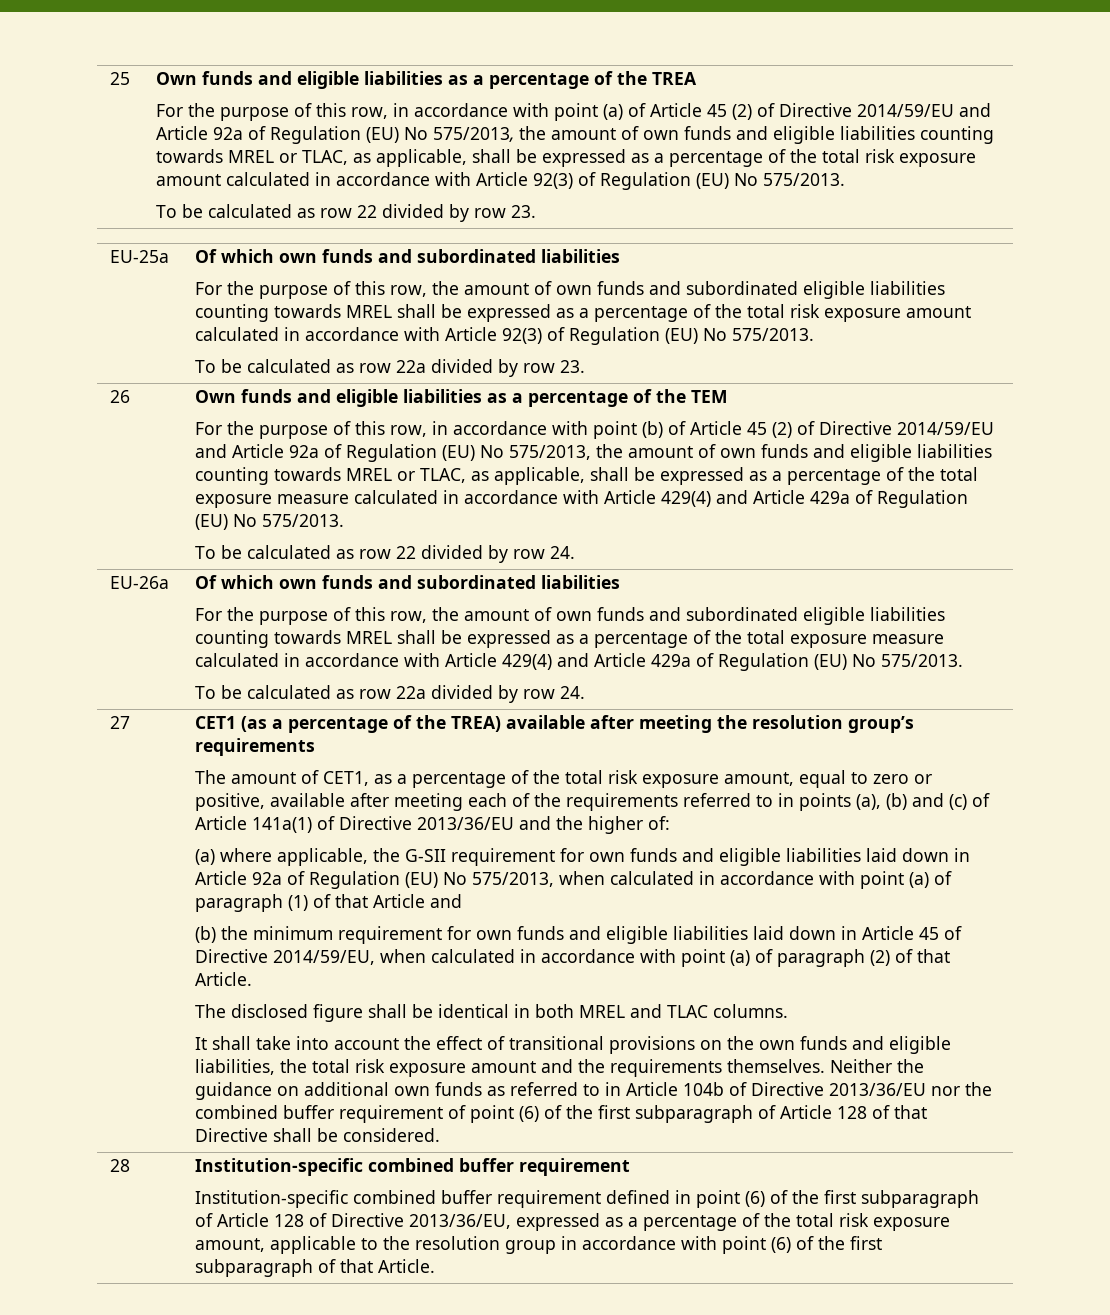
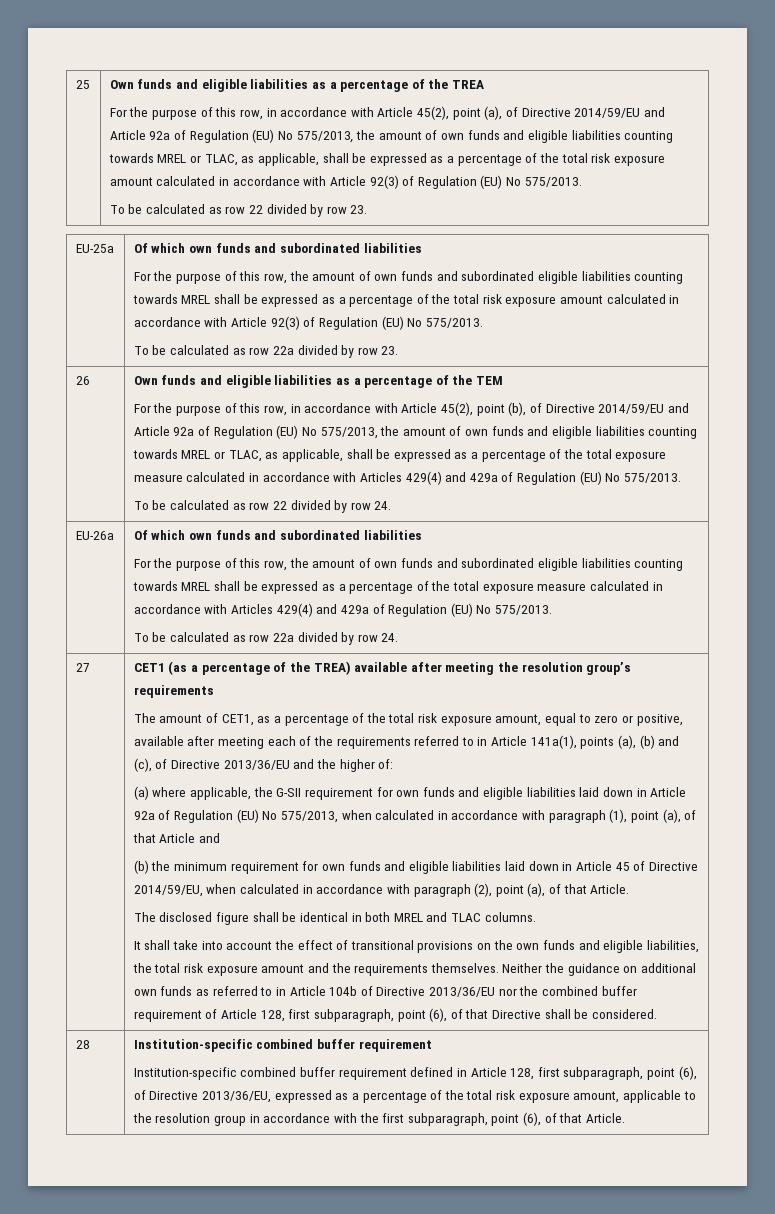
[553,103,752,121] point (a) of Article 45 (2) -> [377,106,503,120] Article 45(2), point (a),
[592,421,792,439] point (b) of Article 45 (2) -> [401,402,527,416] Article 45(2), point (b),
[603,490,805,507] Article 429(4) and Article -> [359,471,467,485] Articles 429(4) and
[444,653,646,670] Article 429(4) and Article -> [230,603,338,617] Articles 429(4) and
(794, 800) none -> [491,735,577,749] Article 141a(1),
[948,793,990,810] [194,816,312,833] (c) of Article 141a(1) -> [133,758,152,772] (c),
[859,871,952,889] [194,894,308,912] point (a) of paragraph (1) -> [548,809,681,823] paragraph (1), point (a),
[680,949,890,967] point (a) of paragraph (2) -> [413,883,546,897] paragraph (2), point (a),
[469,1105,867,1123] point (6) of the first subparagraph of Article 128 -> [220,1008,448,1022] Article 128, first subparagraph, point (6),
[695,1190,979,1208] [194,1213,304,1227] point (6) of the first subparagraph of Article 128 -> [470,1066,697,1080] Article 128, first subparagraph, point (6),
[721,1236,882,1254] [194,1259,313,1277] point (6) of the first subparagraph -> [359,1112,542,1126] the first subparagraph, point (6),

